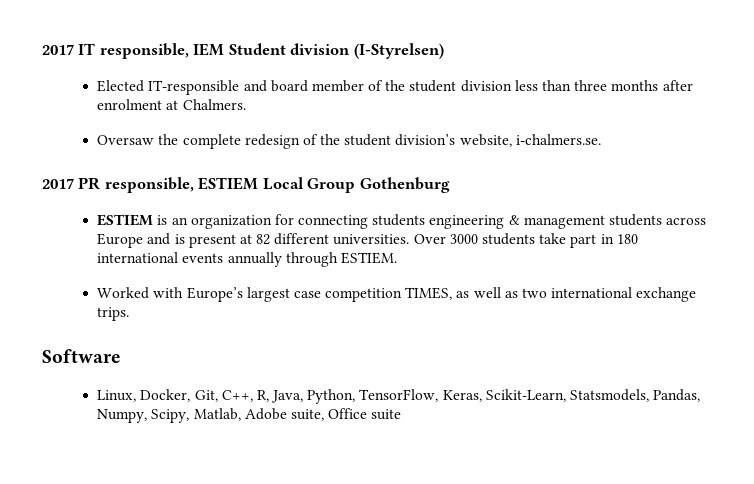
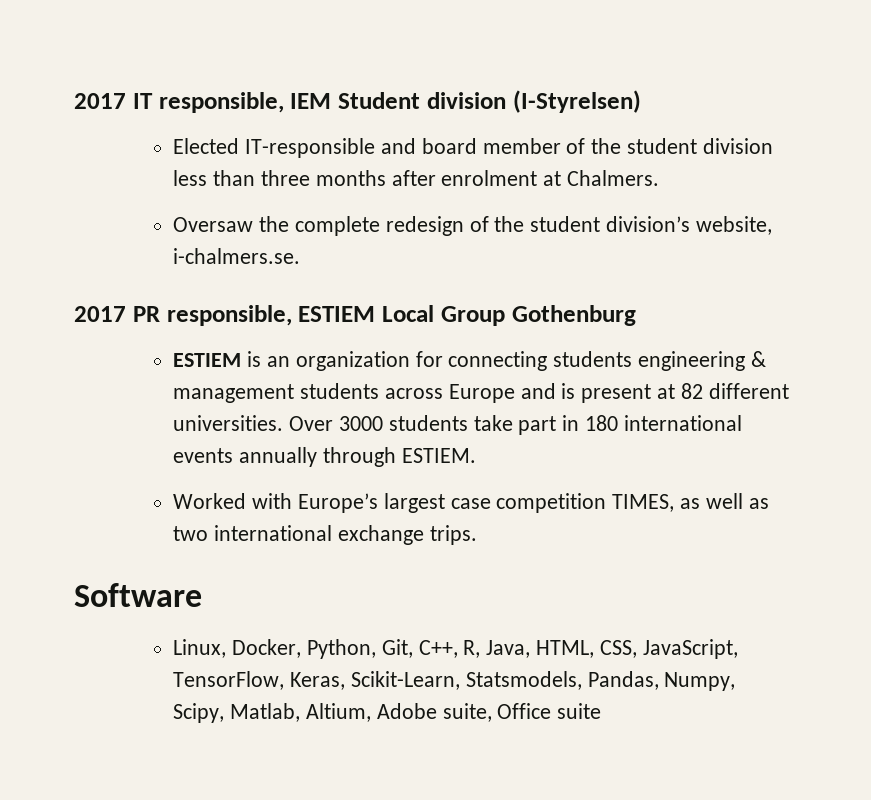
(191, 395) none -> [306,639,376,659] Python,
[307,389,356,404] Python, -> [535,639,738,659] HTML, CSS, JavaScript,
(241, 414) none -> [305,703,371,722] Altium,

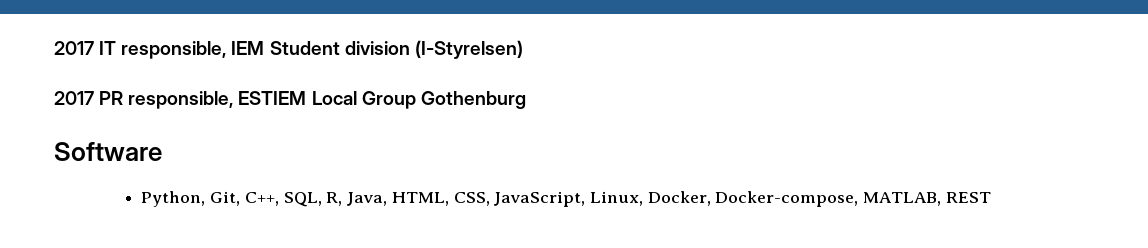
[173,138,773,158] [173,170,659,186] [173,216,772,236] [173,248,301,264] // Elected IT-responsible and board member of the student division less than three months after enrolment at Chalmers. // Oversaw the complete redesign of the student division’s website, i-chalmers.se. -> (523, 49) none
[173,351,766,371] [173,383,789,403] [173,415,742,435] [173,447,476,467] [173,493,769,513] [173,525,477,545] // ESTIEM is an organization for connecting students engineering & management students across Europe and is present at 82 different universities. Over 3000 students take part in 180 international events annually through ESTIEM. // Worked with Europe’s largest case competition TIMES, as well as two international exchange trips. -> (526, 100) none
[173,639,302,658] Linux, Docker, -> (162, 151) none
(458, 649) none -> [283,192,322,207] SQL,
[173,671,736,691] [173,703,602,723] TensorFlow, Keras, Scikit-Learn, Statsmodels, Pandas, Numpy, Scipy, Matlab, Altium, Adobe suite, Office suite -> [589,191,991,207] Linux, Docker, Docker-compose, MATLAB, REST

